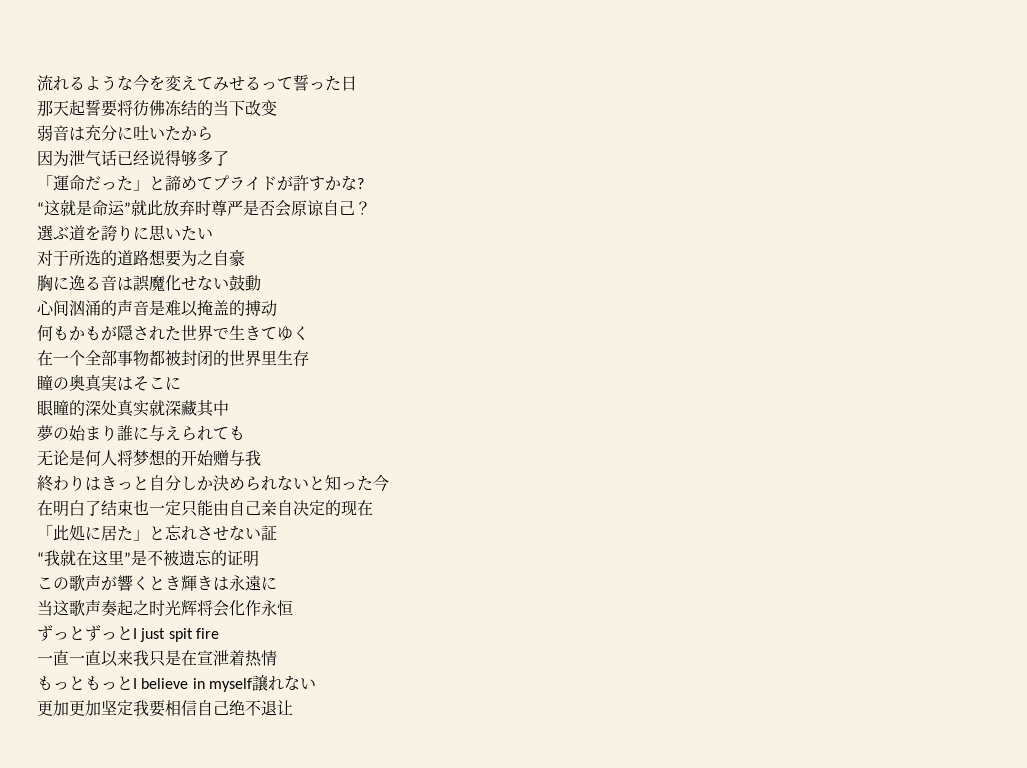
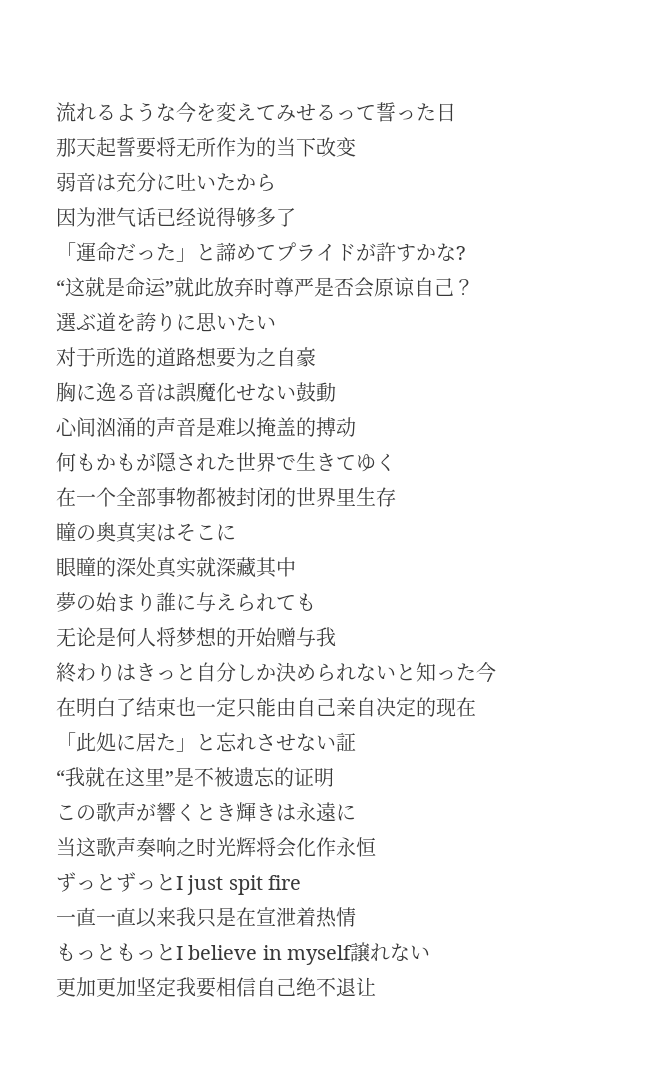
[133,100,197,116] 彷佛冻结 -> [176,137,256,157] 无所作为
[117,600,133,616] 起 -> [156,837,176,857] 响

